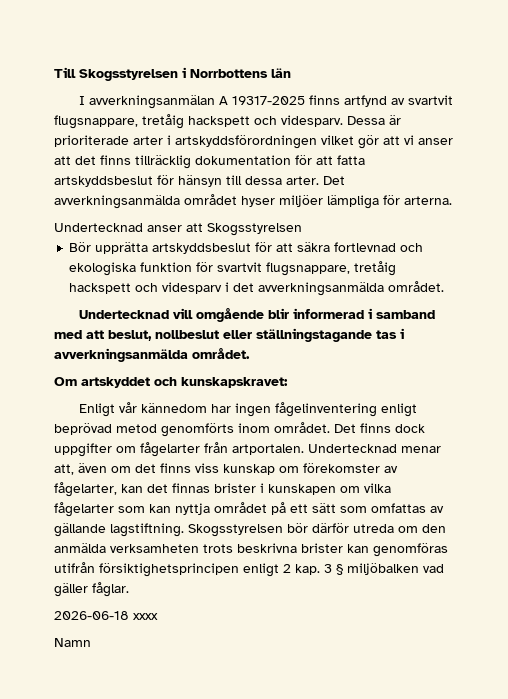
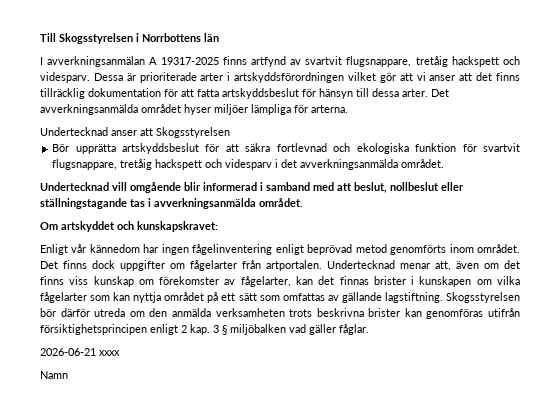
[54,611,129,620] 2026-06-18 -> [40,348,96,356] 2026-06-21

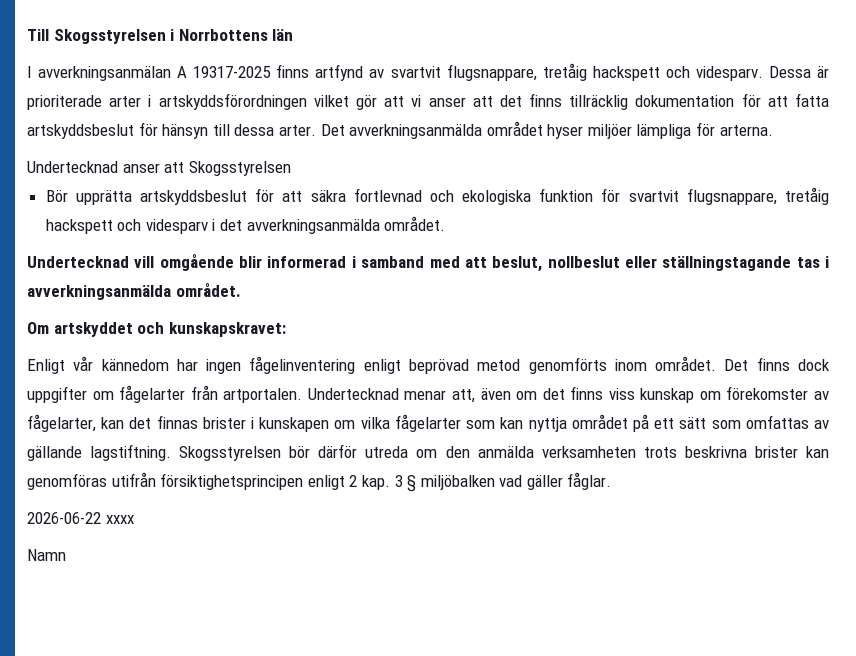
[40,348,96,356] 2026-06-21 -> [27,512,101,524] 2026-06-22

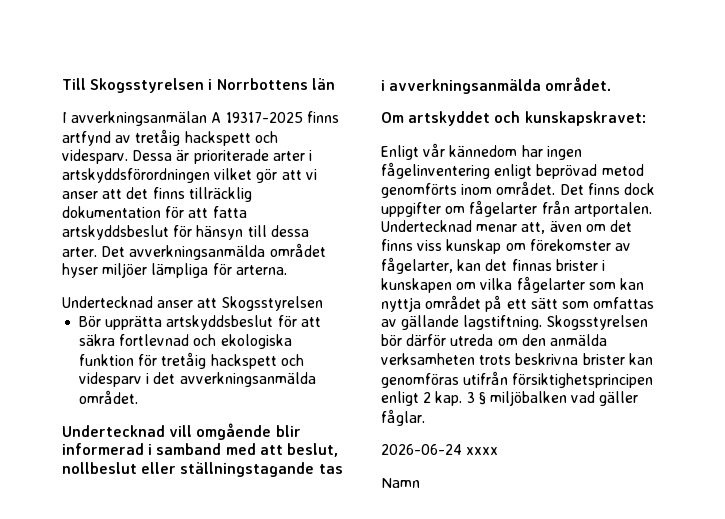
[390,64,537,81] svartvit flugsnappare, -> (132, 139) none
[628,188,777,205] svartvit flugsnappare, -> (158, 360) none
[27,512,101,524] 2026-06-22 -> [381,444,462,455] 2026-06-24

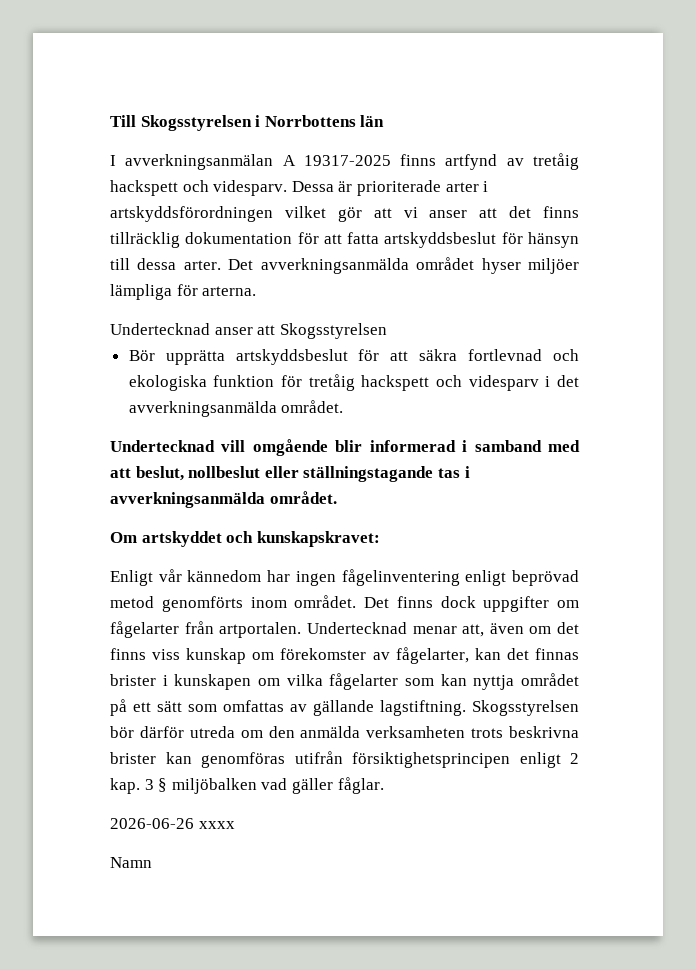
[381,444,462,455] 2026-06-24 -> [110,818,194,829] 2026-06-26

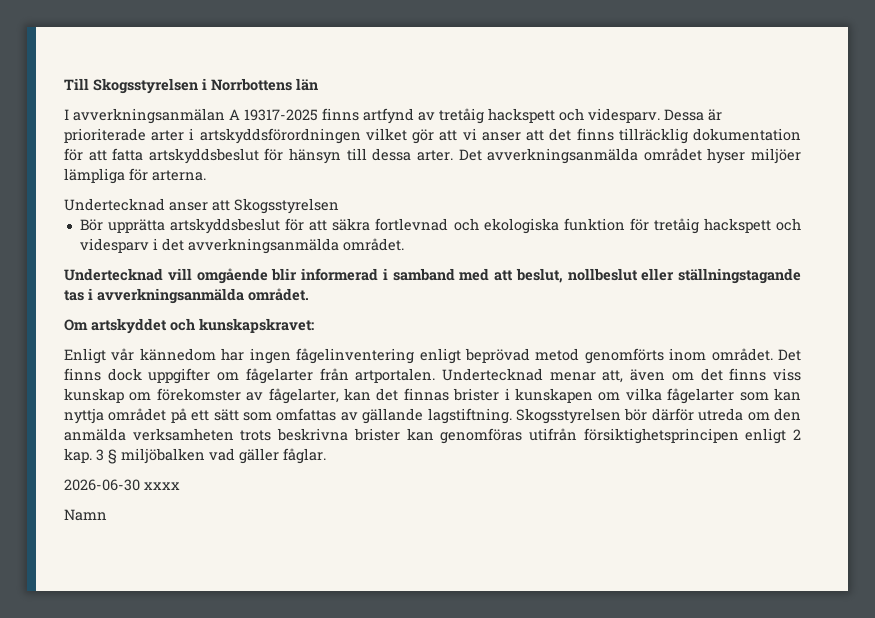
[110,818,194,829] 2026-06-26 -> [64,479,140,491] 2026-06-30

